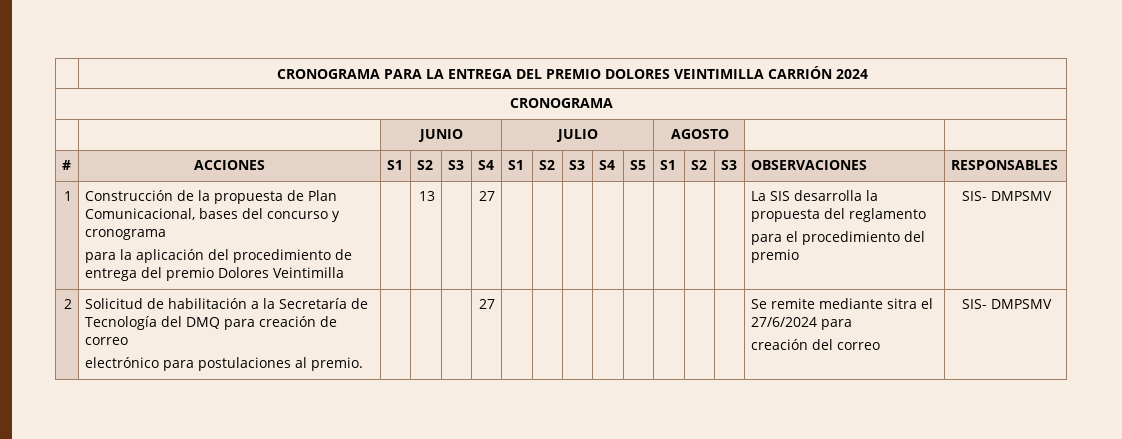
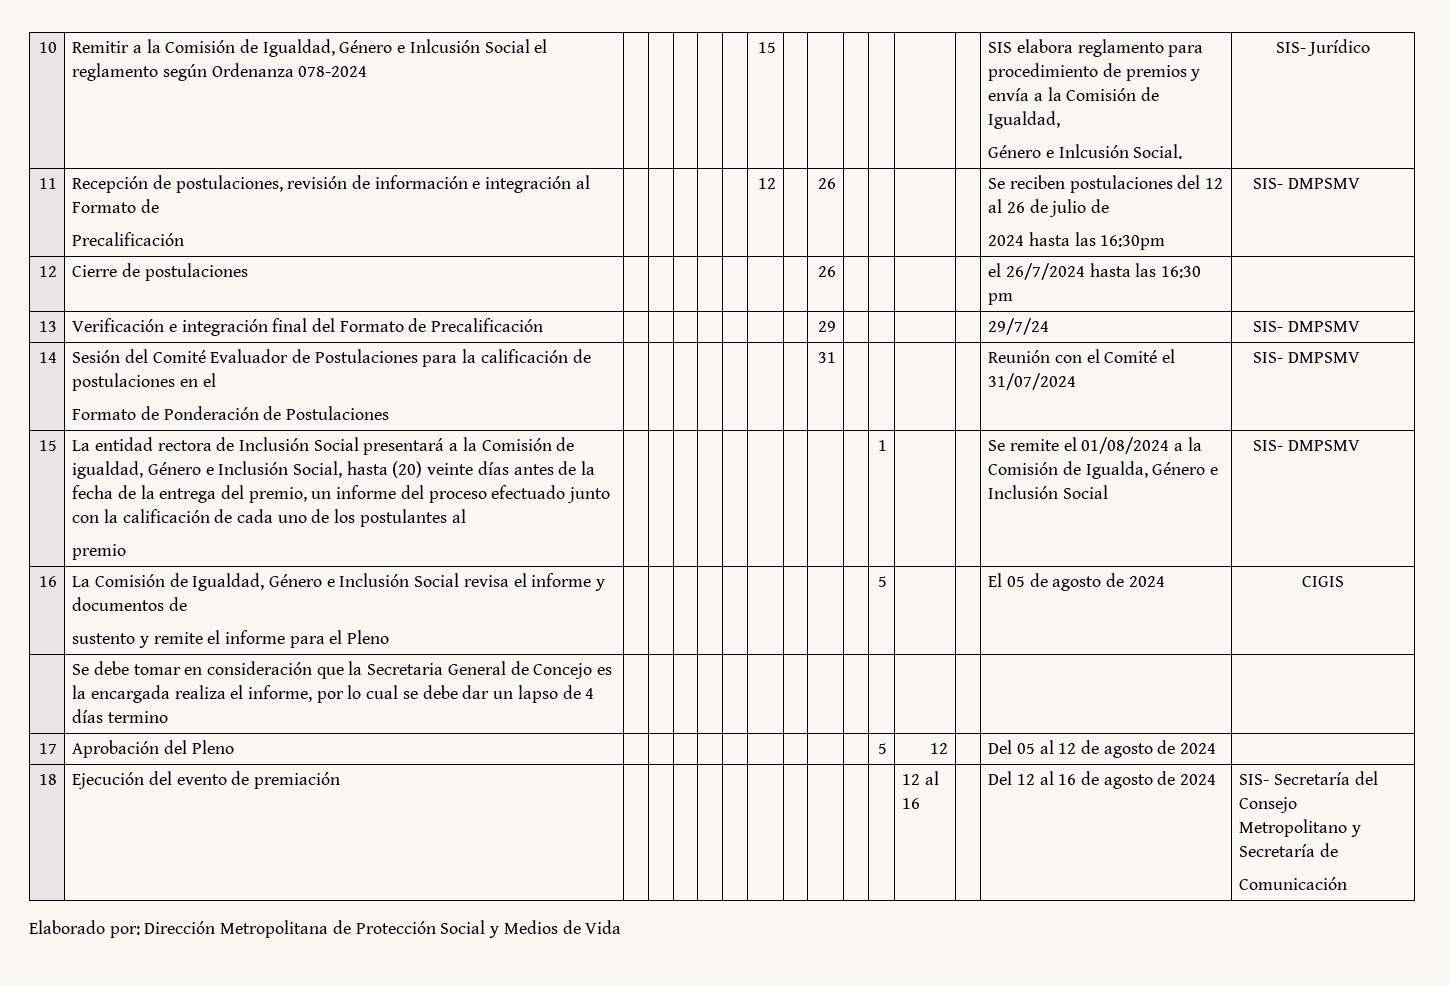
[277,66,868,79] [509,98,613,108] [417,129,463,142] [555,129,598,142] [670,129,729,139] [61,160,71,170] [194,160,265,170] [386,160,403,170] [416,160,433,170] [447,160,464,170] [477,160,494,170] [507,160,524,170] [538,160,555,170] [568,160,585,170] [598,160,615,170] [629,160,646,170] [659,160,676,170] [690,160,707,170] [720,160,737,170] [750,160,867,170] [950,160,1058,170] [64,191,73,201] [84,190,337,204] [84,208,340,222] [84,229,166,240] [84,249,352,263] [84,267,344,281] [419,191,436,201] [479,191,496,201] [750,190,878,201] [750,208,926,222] [750,231,925,245] [750,249,799,263] [961,191,1052,201] [64,299,73,309] [84,298,368,309] [84,316,337,330] [84,337,128,345] [84,357,363,371] [479,299,496,309] [750,298,933,309] [750,317,852,330] [750,339,880,350] [961,299,1052,309] | CRONOGRAMA PARA LA ENTREGA DEL PREMIO DOLORES VEINTIMILLA CARRIÓN 2024 // CRONOGRAMA // | | JUNIO | JULIO | AGOSTO | | // # | ACCIONES | S1 | S2 | S3 | S4 | S1 | S2 | S3 | S4 | S5 | S1 | S2 | S3 | OBSERVACIONES | RESPONSABLES // 1 | Construcción de la propuesta de Plan Comunicacional, bases del concurso y cronograma // para la aplicación del procedimiento de entrega del premio Dolores Veintimilla | | 13 | | 27 | | | | | | | | | La SIS desarrolla la propuesta del reglamento // para el procedimiento del premio | SIS- DMPSMV // 2 | Solicitud de habilitación a la Secretaría de Tecnología del DMQ para creación de correo // electrónico para postulaciones al premio. | | | | 27 | | | | | | | | | Se remite mediante sitra el 27/6/2024 para // creación del correo | SIS- DMPSMV -> [38,42,57,53] [72,39,548,57] [72,63,368,81] [757,42,776,53] [988,39,1204,57] [988,63,1201,81] [988,87,1159,101] [988,111,1061,129] [988,144,1183,159] [1275,39,1371,56] [38,178,57,189] [72,175,590,193] [72,199,159,213] [72,232,185,246] [757,178,776,189] [817,178,836,189] [988,175,1223,193] [988,199,1109,217] [988,232,1166,250] [1253,178,1360,189] [38,266,57,277] [72,263,248,281] [817,266,836,277] [988,263,1201,280] [988,293,1014,305] [38,321,57,332] [72,318,544,336] [817,321,836,332] [988,318,1050,335] [1253,321,1360,332] [38,352,57,363] [72,349,591,367] [72,373,216,391] [72,406,389,420] [817,352,836,363] [988,349,1175,363] [988,373,1077,390] [1253,352,1360,363] [38,440,57,451] [72,437,575,455] [72,461,596,479] [72,485,611,503] [72,509,466,527] [72,544,127,560] [877,440,887,451] [988,437,1202,454] [988,461,1218,479] [988,485,1108,499] [1253,440,1360,451] [38,576,57,587] [72,573,606,591] [72,597,187,611] [72,630,390,648] [877,576,887,587] [988,573,1165,591] [1302,576,1344,587] [72,661,613,679] [72,685,595,703] [72,709,168,723] [38,743,57,754] [72,740,234,758] [877,743,887,754] [929,743,948,754] [988,740,1217,758] [38,774,57,785] [72,771,340,789] [902,771,939,785] [902,798,921,809] [988,771,1217,789] [1239,771,1378,785] [1239,797,1298,813] [1239,819,1361,837] [1239,843,1338,857] [1239,877,1348,890] [29,920,622,938] 10 | Remitir a la Comisión de Igualdad, Género e Inlcusión Social el reglamento según Ordenanza 078-2024 | | | | | | 15 | | | | | | | SIS elabora reglamento para procedimiento de premios y envía a la Comisión de Igualdad, // Género e Inlcusión Social. | SIS- Jurídico // 11 | Recepción de postulaciones, revisión de información e integración al Formato de // Precalificación | | | | | | 12 | | 26 | | | | | Se reciben postulaciones del 12 al 26 de julio de // 2024 hasta las 16:30pm | SIS- DMPSMV // 12 | Cierre de postulaciones | | | | | | | | 26 | | | | | el 26/7/2024 hasta las 16:30 pm | // 13 | Verificación e integración final del Formato de Precalificación | | | | | | | | 29 | | | | | 29/7/24 | SIS- DMPSMV // 14 | Sesión del Comité Evaluador de Postulaciones para la calificación de postulaciones en el // Formato de Ponderación de Postulaciones | | | | | | | | 31 | | | | | Reunión con el Comité el 31/07/2024 | SIS- DMPSMV // 15 | La entidad rectora de Inclusión Social presentará a la Comisión de igualdad, Género e Inclusión Social, hasta (20) veinte días antes de la fecha de la entrega del premio, un informe del proceso efectuado junto con la calificación de cada uno de los postulantes al // premio | | | | | | | | | | 1 | | | Se remite el 01/08/2024 a la Comisión de Igualda, Género e Inclusión Social | SIS- DMPSMV // 16 | La Comisión de Igualdad, Género e Inclusión Social revisa el informe y documentos de // sustento y remite el informe para el Pleno | | | | | | | | | | 5 | | | El 05 de agosto de 2024 | CIGIS // | Se debe tomar en consideración que la Secretaria General de Concejo es la encargada realiza el informe, por lo cual se debe dar un lapso de 4 días termino | | | | | | | | | | | | | | // 17 | Aprobación del Pleno | | | | | | | | | | 5 | 12 | | Del 05 al 12 de agosto de 2024 | // 18 | Ejecución del evento de premiación | | | | | | | | | | | 12 al 16 | | Del 12 al 16 de agosto de 2024 | SIS- Secretaría del Consejo Metropolitano y Secretaría de // Comunicación // Elaborado por: Dirección Metropolitana de Protección Social y Medios de Vida

